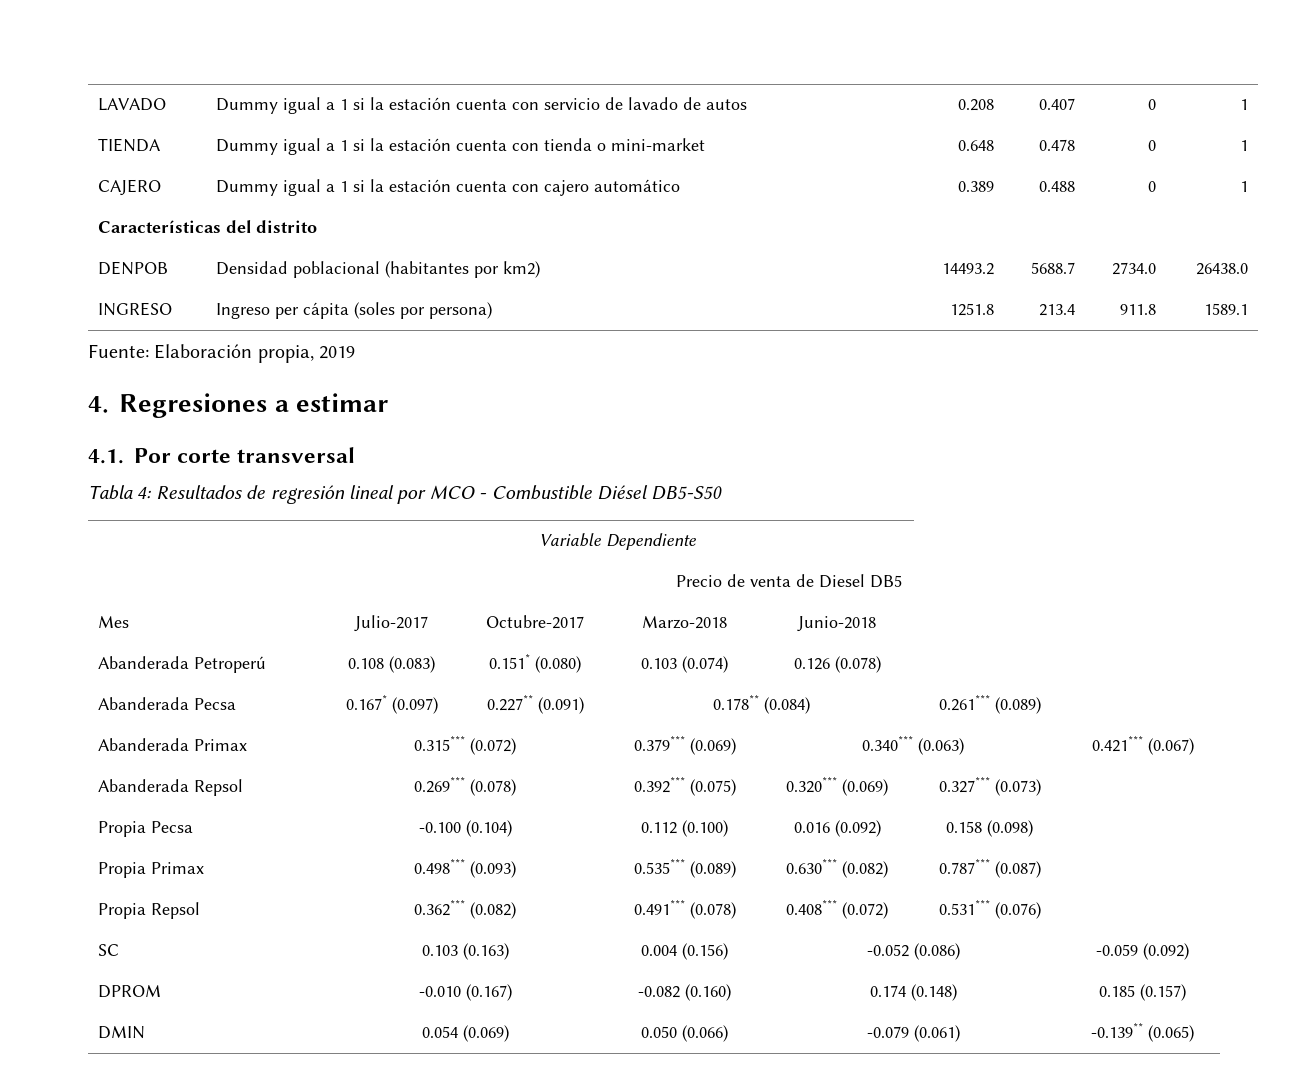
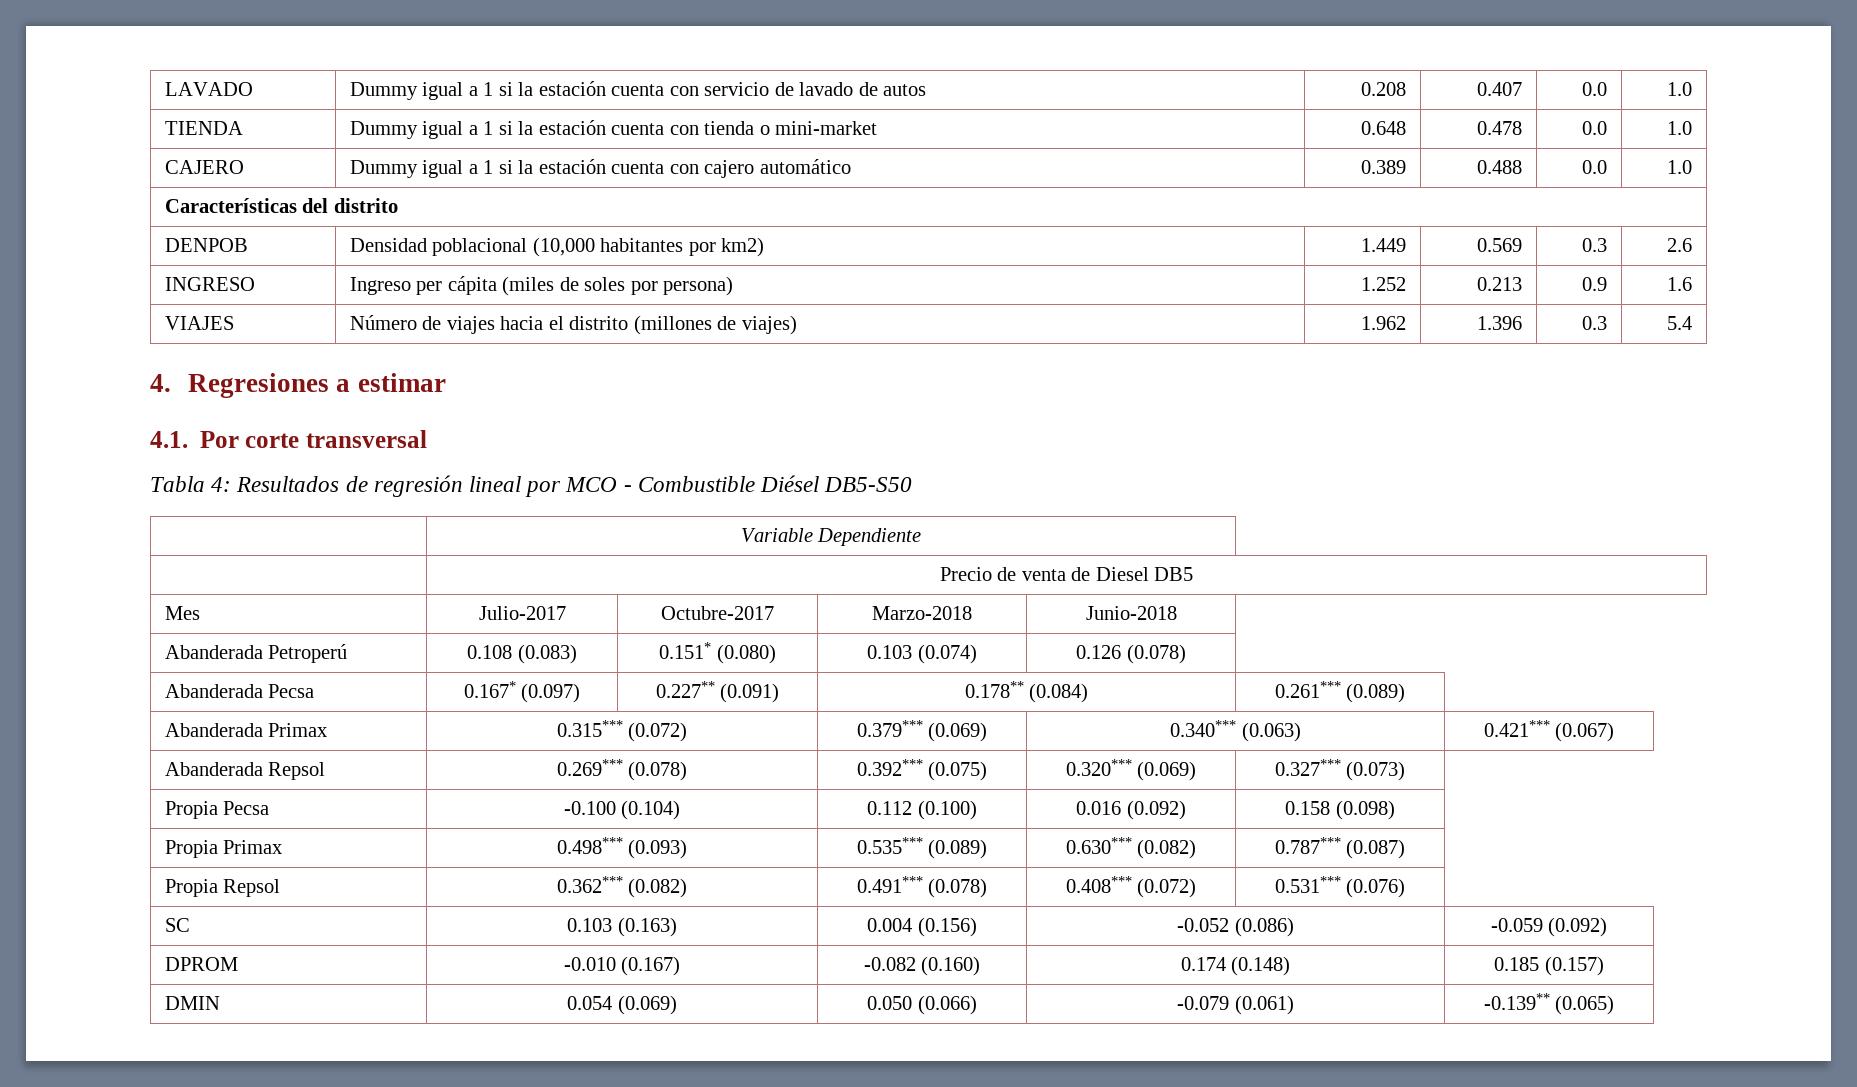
[1147,99,1156,110] [1239,99,1248,110] 0 | 1 -> [1582,82,1608,96] [1667,82,1693,96] 0.0 | 1.0
[1147,140,1156,151] [1239,140,1248,151] 0 | 1 -> [1582,121,1608,135] [1667,121,1693,135] 0.0 | 1.0
[1147,181,1156,192] [1239,181,1248,192] 0 | 1 -> [1582,160,1608,174] [1667,160,1693,174] 0.0 | 1.0
[385,261,470,278] (habitantes -> [532,237,684,257] (10,000 habitantes
[941,263,994,275] [1030,262,1075,274] [1111,262,1156,275] [1195,263,1248,275] 14493.2 | 5688.7 | 2734.0 | 26438.0 -> [1361,238,1407,252] [1477,238,1523,252] [1582,238,1608,252] [1667,238,1693,252] 1.449 | 0.569 | 0.3 | 2.6
[354,302,396,319] (soles -> [502,276,626,296] (miles de soles
[949,303,994,316] [1038,304,1075,316] [1119,304,1156,315] [1203,303,1248,315] [88,344,356,363] 1251.8 | 213.4 | 911.8 | 1589.1 // Fuente: Elaboración propia, 2019 -> [1361,277,1407,291] [1477,277,1523,291] [1582,277,1608,291] [1667,277,1693,291] [164,316,234,330] [349,315,797,335] [1361,316,1407,330] [1477,316,1523,330] [1582,316,1608,330] [1667,316,1693,330] 1.252 | 0.213 | 0.9 | 1.6 // VIAJES | Número de viajes hacia el distrito (millones de viajes) | 1.962 | 1.396 | 0.3 | 5.4

